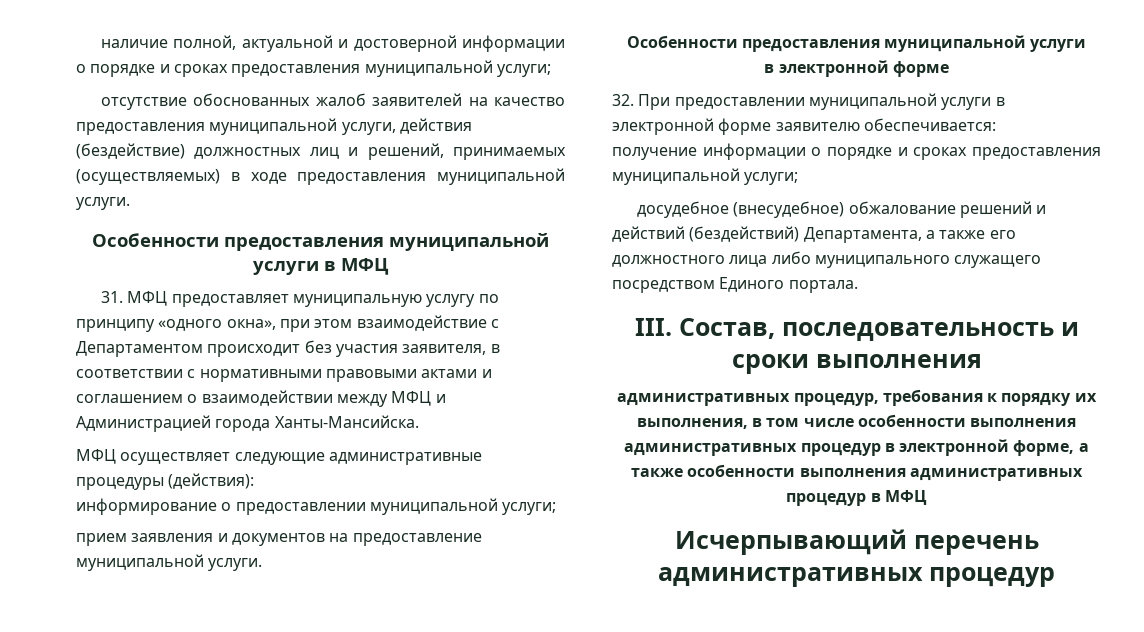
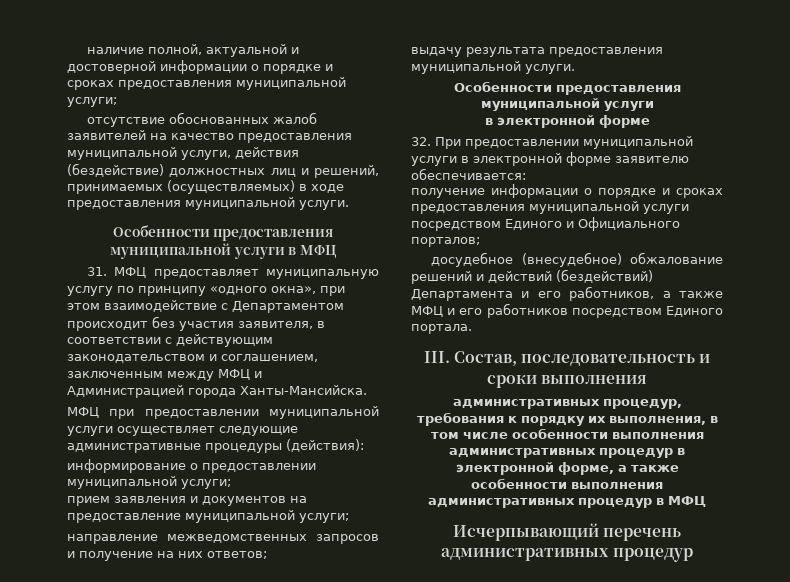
[199,369,492,382] [76,390,333,406] нормативными правовыми актами и соглашением о взаимодействии -> [176,334,273,347] [67,354,318,363] [67,371,163,378] действующим законодательством и соглашением, заключенным
(116, 456) none -> [109,406,379,419] [67,426,113,436] при предоставлении муниципальной услуги
(204, 562) none -> [299,513,349,523] [67,534,379,544] [67,551,267,561] [411,47,663,57] [411,61,521,74] услуги; // направление межведомственных запросов и получение на них ответов; // выдачу результата предоставления муниципальной
[744,172,799,185] услуги; -> [643,204,689,214] [411,217,680,231] [411,237,480,247] услуги посредством Единого и Официального порталов;
[803,227,1016,243] [612,251,1042,268] Департамента, а также его должностного лица либо муниципального служащего -> [411,286,723,301] [411,303,568,318] Департамента и его работников, а также МФЦ и его работников

